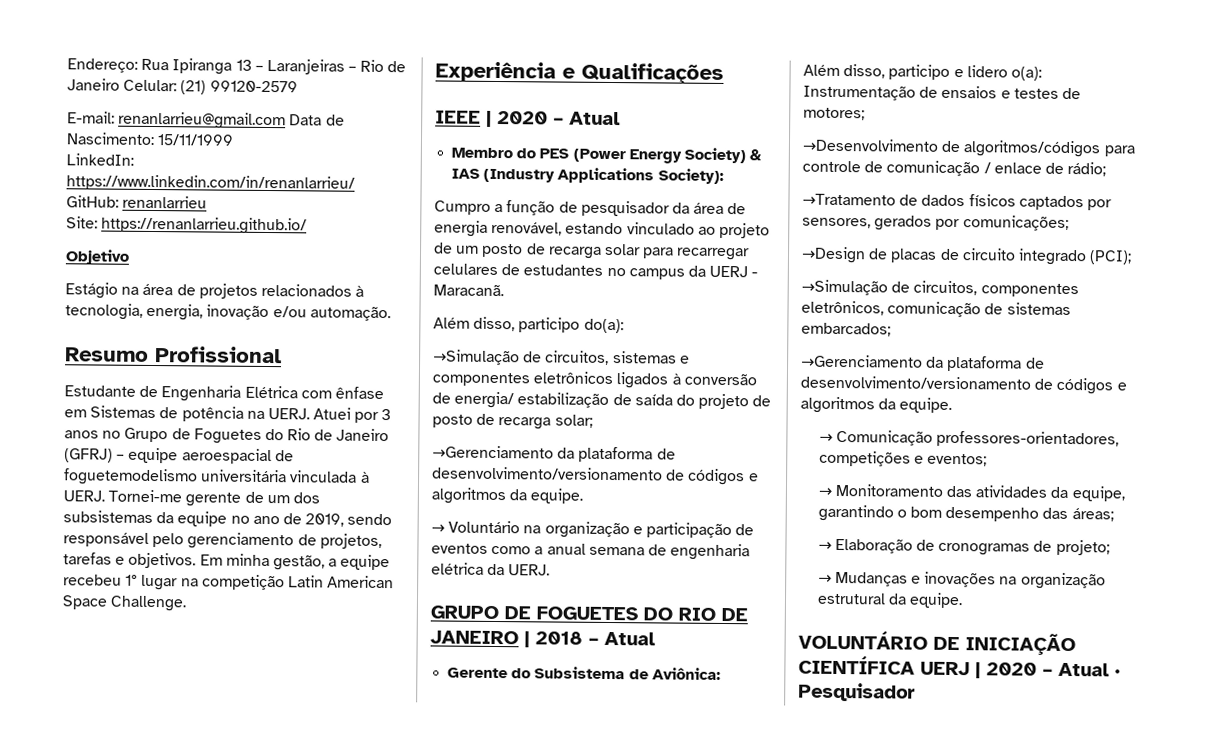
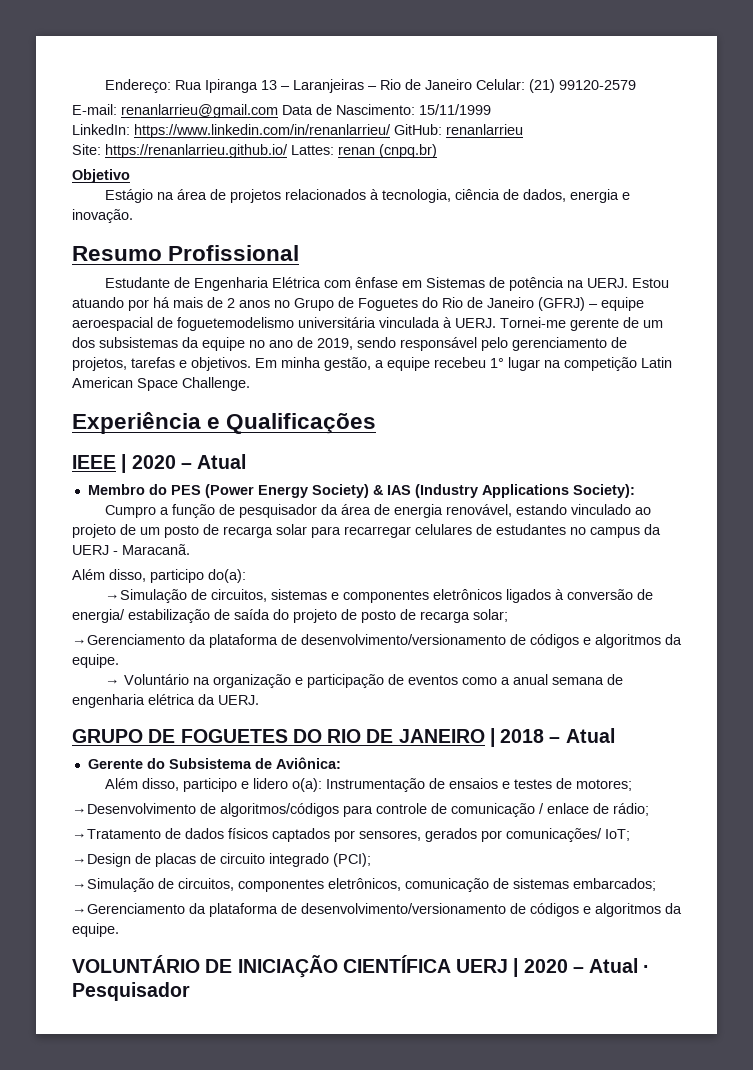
(308, 225) none -> [291,144,437,158] Lattes: renan (cnpq.br)
[146,303,391,322] energia, inovação e/ou automação. -> [454,189,630,203] [72,209,133,223] ciência de dados, energia e inovação.
[313,407,392,423] Atuei por 3 -> [631,278,669,288] [72,297,235,311] Estou atuando por há mais de 2
[962,215,1069,231] comunicações; -> [506,828,630,842] comunicações/ IoT;
[818,429,1120,448] [818,450,988,467] [817,483,1125,502] [817,504,1114,522] [817,538,1110,556] [817,571,1106,590] [816,592,964,609] // → Comunicação professores-orientadores, competições e eventos; // → Monitoramento das atividades da equipe, garantindo o bom desempenho das áreas; // → Elaboração de cronogramas de projeto; // → Mudanças e inovações na organização estrutural da equipe. -> (119, 930) none

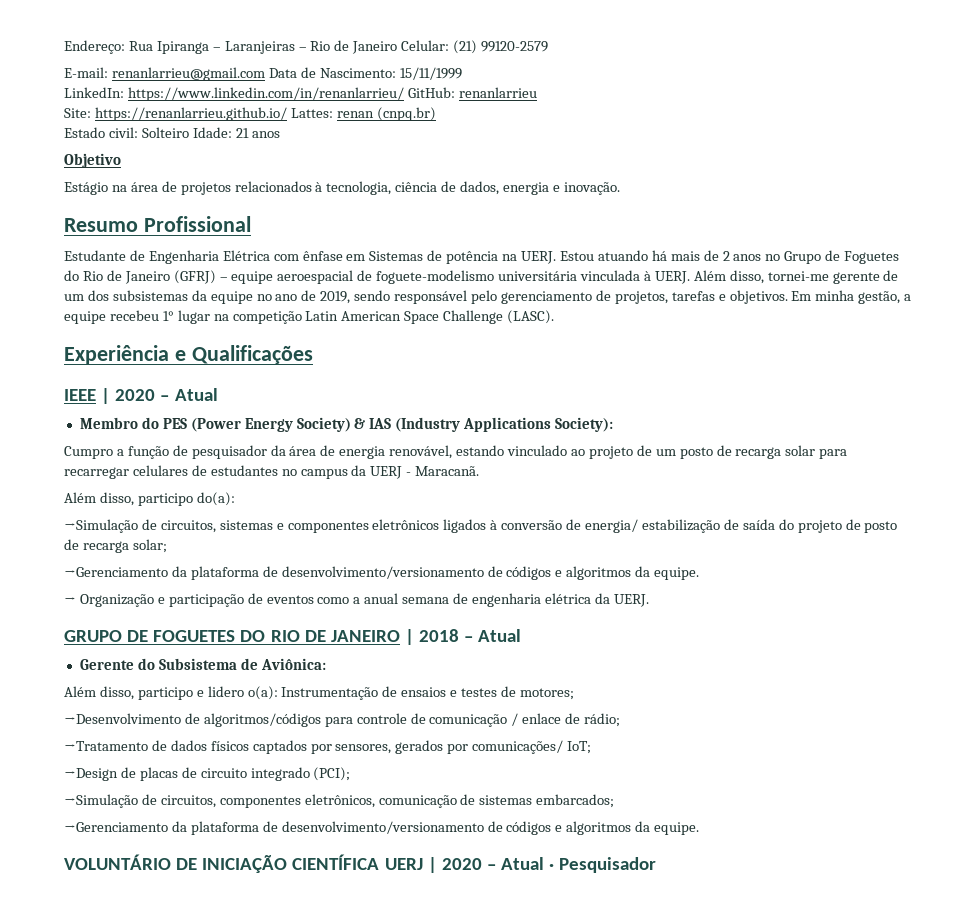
[260,80,277,90] 13 -> (209, 47) none
(437, 151) none -> [64,127,280,138] // Estado civil: Solteiro Idade: 21 anos
[128,299,149,311] por -> (648, 255) none
[177,317,294,331] foguetemodelismo -> [376,270,495,284] foguete-modelismo
[500,317,566,328] Tornei-me -> [693,270,829,284] Além disso, tornei-me
[182,377,250,391] Challenge. -> [443,310,555,324] Challenge (LASC).
[123,674,291,688] Voluntário na organização -> [79,594,154,607] Organização

